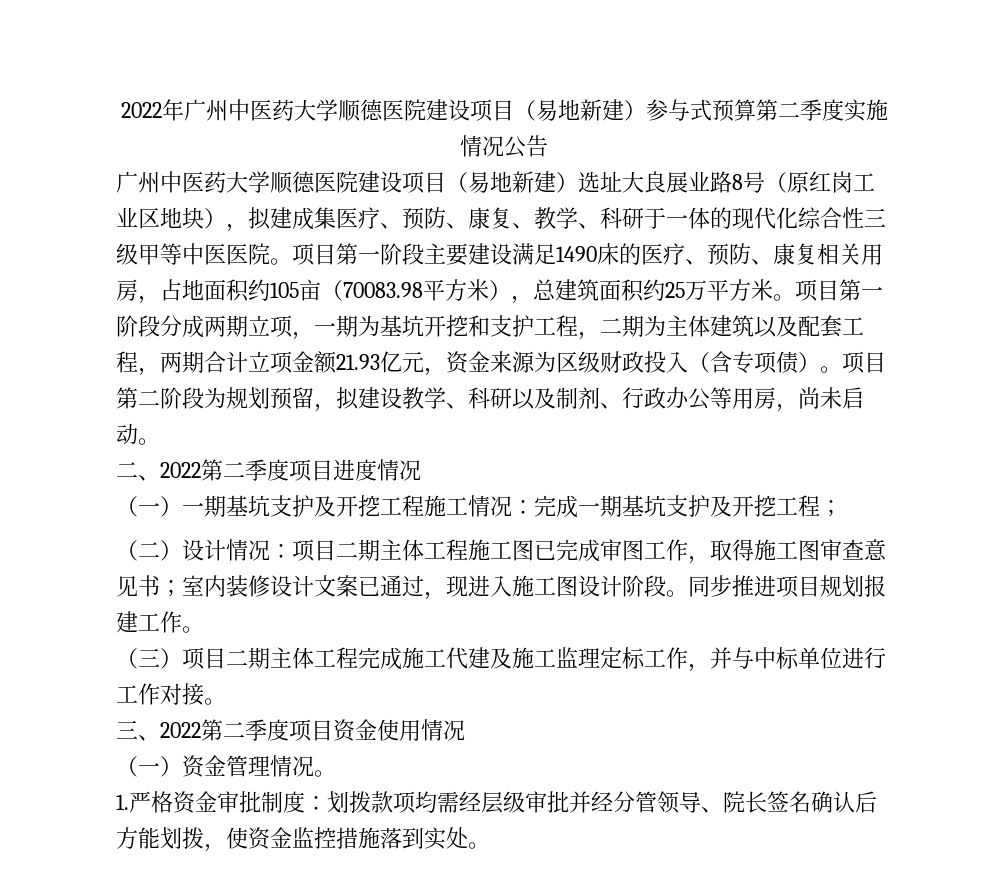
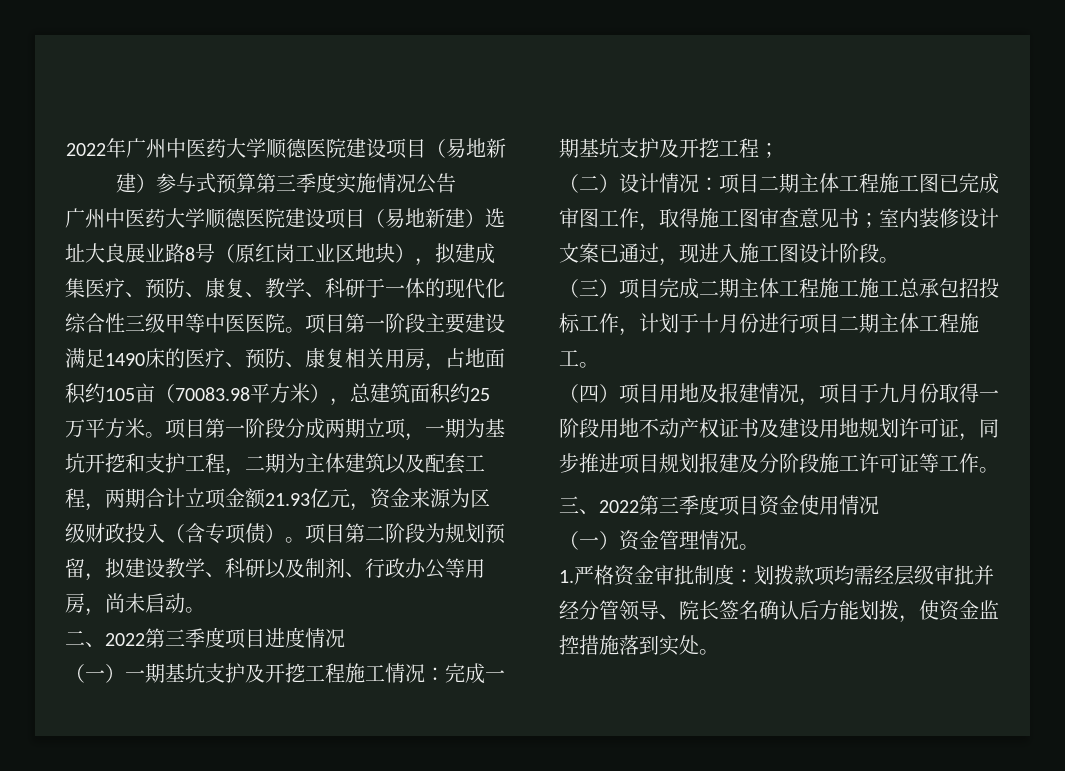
[777,102,800,118] 二 -> [275,174,296,191] 三
[223,462,245,478] 二 -> [165,629,185,646] 三
(688, 593) none -> [559,278,999,299] [559,313,979,336] [559,350,599,368] [559,383,999,406] [559,418,979,441] // （三）项目完成二期主体工程施工施工总承包招投标工作，计划于十月份进行项目二期主体工程施工。 // （四）项目用地及报建情况，项目于九月份取得一阶段用地不动产权证书及建设用地规划许可证，
[138,611,204,633] [116,647,886,672] [116,683,204,705] 工作。 // （三）项目二期主体工程完成施工代建及施工监理定标工作，并与中标单位进行工作对接 -> [739,453,979,473] 及分阶段施工许可证等工作
[223,722,245,738] 二 -> [659,496,679,513] 三

